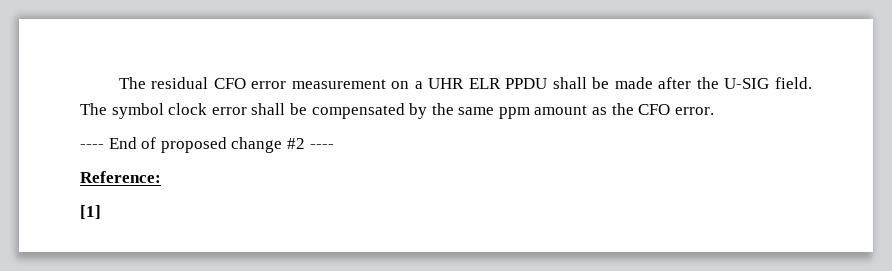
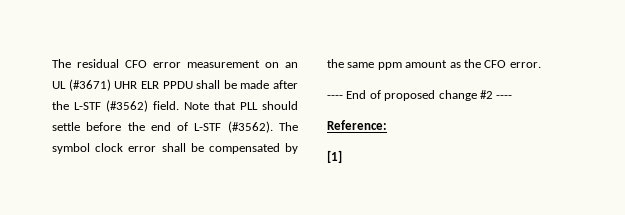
[414,81,423,89] a -> [285,62,298,68] [52,79,111,91] an UL (#3671)
[724,77,812,89] U-SIG field. -> [74,100,298,112] [52,121,273,133] L-STF (#3562) field. Note that PLL should settle before the end of L-STF (#3562).

